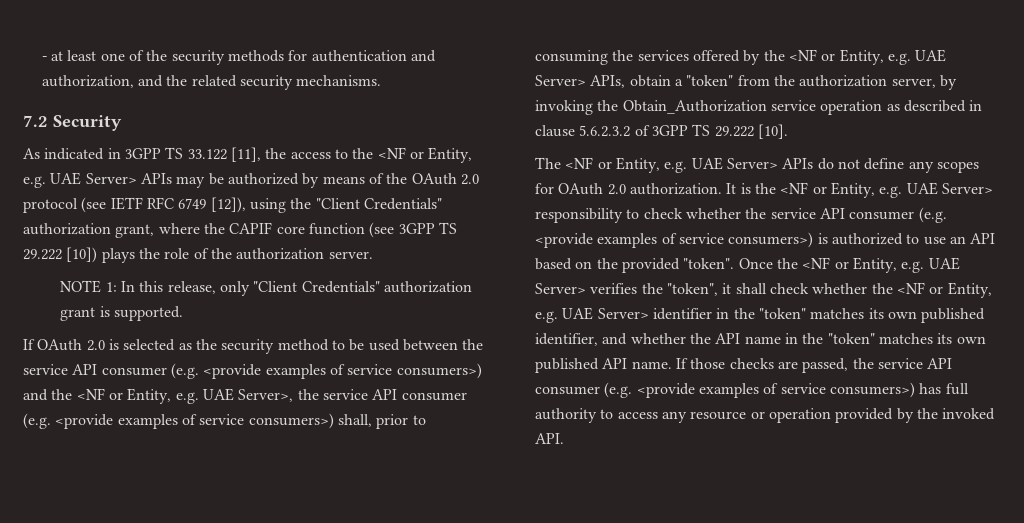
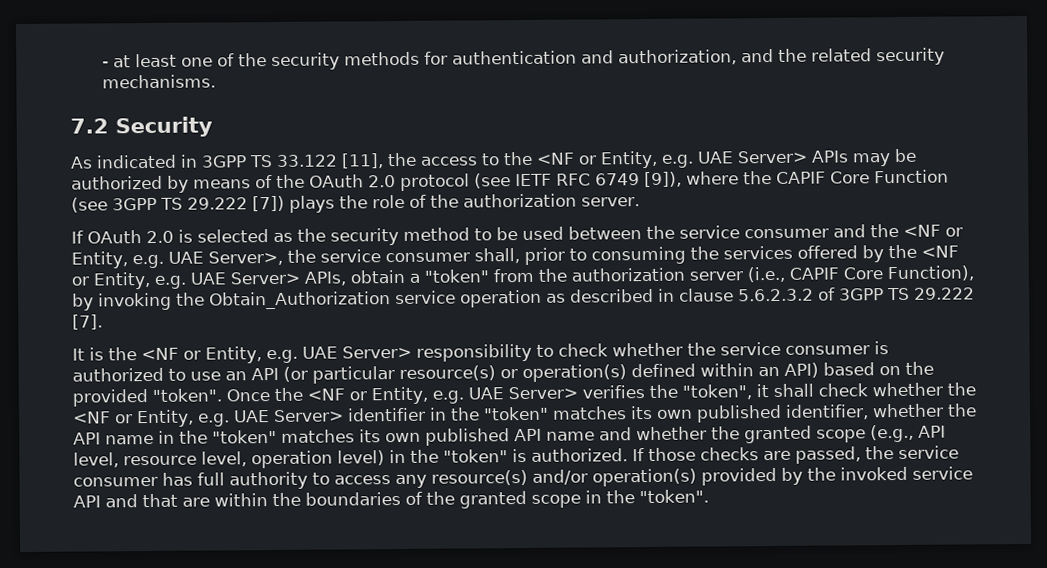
[210,197,442,213] [23,223,155,238] [12]), using the "Client Credentials" authorization grant, -> [644,171,682,188] [9]),
[276,223,365,235] core function -> [830,169,949,184] Core Function
[66,247,98,263] [10]) -> [252,195,285,212] [7])
[60,280,473,296] [60,306,184,321] // NOTE 1: In this release, only "Client Credentials" authorization grant is supported. -> (640, 202) none
[72,363,482,379] API consumer (e.g. <provide examples of service consumers>) -> [744,228,829,239] consumer
[372,389,467,401] [23,413,334,429] API consumer (e.g. <provide examples of service consumers>) -> [385,252,470,263] consumer
[891,78,936,88] server, -> [689,265,974,283] server (i.e., CAPIF Core Function),
[757,124,788,139] [535,157,979,173] [535,183,722,195] [10]. // The <NF or Entity, e.g. UAE Server> APIs do not define any scopes for OAuth 2.0 authorization. -> [72,314,103,330] [7]. //
[819,207,947,223] [535,232,814,248] API consumer (e.g. <provide examples of service consumers>) -> [785,345,870,355] consumer
(996, 238) none -> [283,362,819,384] (or particular resource(s) or operation(s) defined within an API)
[602,333,628,345] and -> (869, 412) none
[631,361,672,369] name. -> [546,424,946,444] [73,448,628,469] name and whether the granted scope (e.g., API level, resource level, operation level) in the "token" is authorized.
[927,358,953,369] [535,382,915,398] API consumer (e.g. <provide examples of service consumers>) -> [73,476,158,487] consumer
[690,408,831,423] resource or operation -> [431,468,697,487] resource(s) and/or operation(s)
[535,433,564,444] API. -> [912,466,973,480] [73,489,709,509] service API and that are within the boundaries of the granted scope in the "token".

